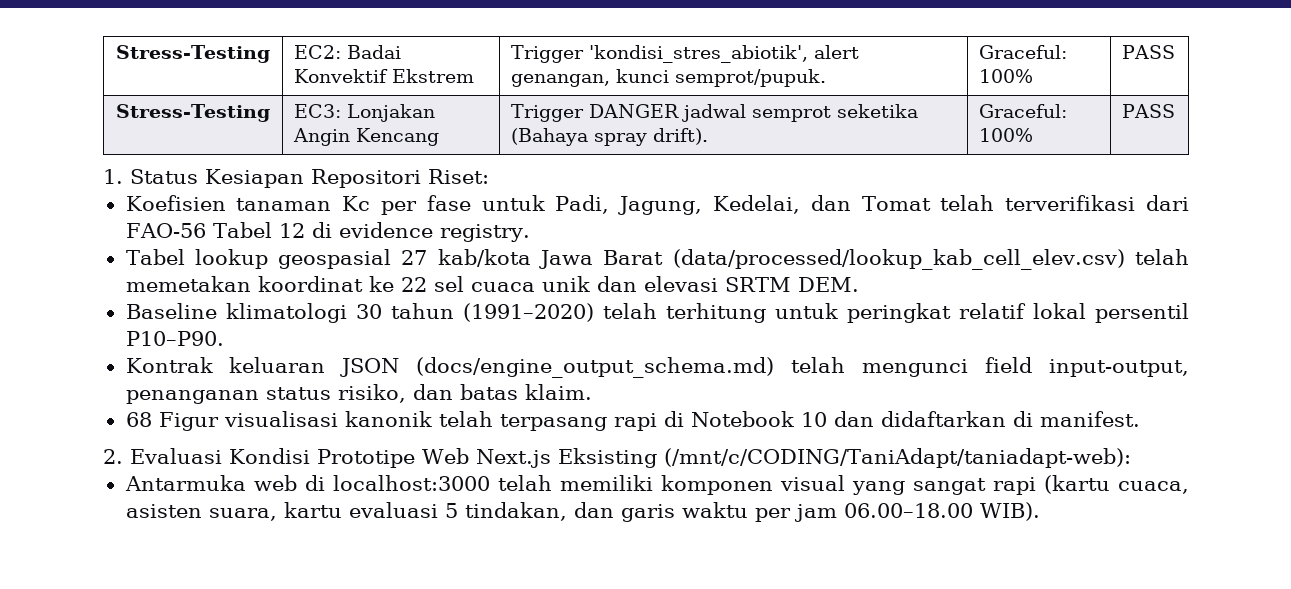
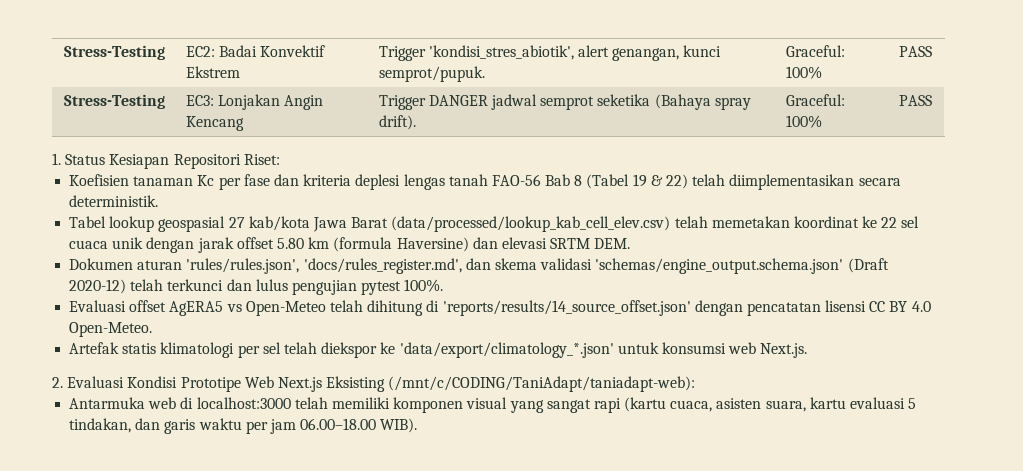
[481,195,1189,215] [125,222,530,242] untuk Padi, Jagung, Kedelai, dan Tomat telah terverifikasi dari FAO-56 Tabel 12 di evidence registry. -> [273,174,901,190] [69,195,159,207] dan kriteria deplesi lengas tanah FAO-56 Bab 8 (Tabel 19 & 22) telah diimplementasikan secara deterministik.
[596,276,859,292] [125,303,1189,323] [125,331,224,346] [125,357,1189,378] [125,384,592,404] [125,411,1140,431] dan elevasi SRTM DEM. // Baseline klimatologi 30 tahun (1991–2020) telah terhitung untuk peringkat relatif lokal persentil P10–P90. // Kontrak keluaran JSON (docs/engine_output_schema.md) telah mengunci field input-output, penanganan status risiko, dan batas klaim. // 68 Figur visualisasi kanonik telah terpasang rapi di Notebook 10 dan didaftarkan di manifest. -> [146,237,631,253] [69,258,889,274] [69,279,444,295] [69,300,931,316] [69,322,153,337] [69,342,808,358] dengan jarak offset 5.80 km (formula Haversine) dan elevasi SRTM DEM. // Dokumen aturan 'rules/rules.json', 'docs/rules_register.md', dan skema validasi 'schemas/engine_output.schema.json' (Draft 2020-12) telah terkunci dan lulus pengujian pytest 100%. // Evaluasi offset AgERA5 vs Open-Meteo telah dihitung di 'reports/results/14_source_offset.json' dengan pencatatan lisensi CC BY 4.0 Open-Meteo. // Artefak statis klimatologi per sel telah diekspor ke 'data/export/climatology_*.json' untuk konsumsi web Next.js.

